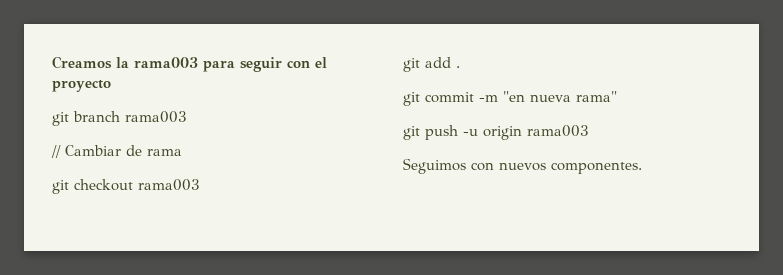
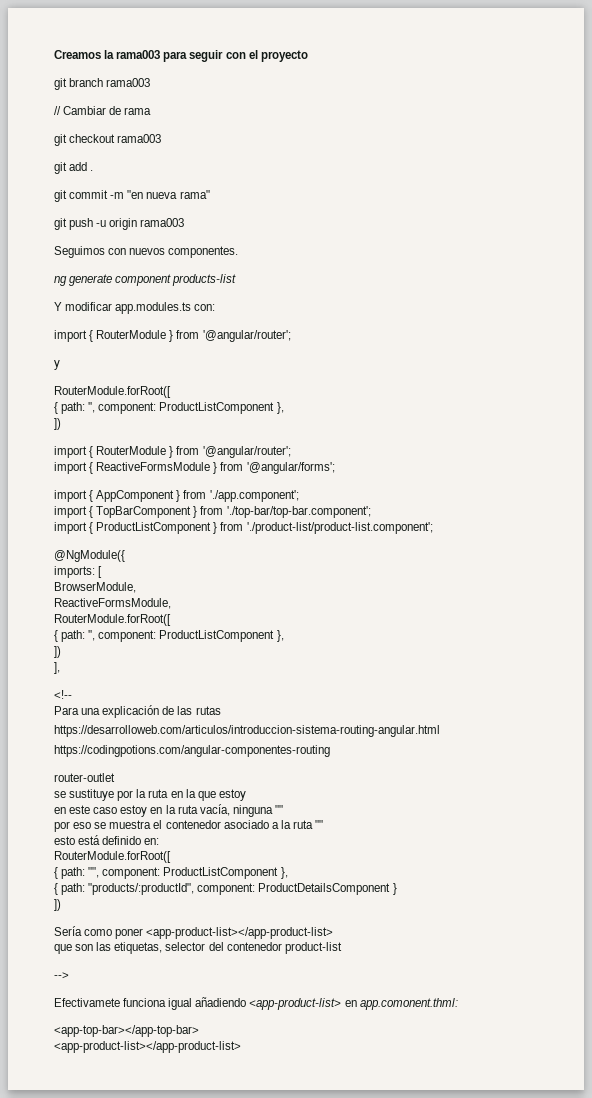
(642, 168) none -> [54,274,237,286] [54,302,216,314] [54,330,291,342] [54,360,60,370] [54,386,171,398] [54,402,284,414] [54,418,61,430] [54,446,291,458] [54,462,335,474] [54,490,299,502] [54,506,371,518] [54,522,433,534] [54,550,125,562] [54,566,103,578] [54,582,136,593] [54,598,171,609] [54,614,171,626] [54,630,284,642] [54,646,61,658] [54,662,60,674] [54,690,72,699] [54,705,221,718] [54,725,440,737] [54,745,330,757] [54,773,115,782] [54,789,246,801] [54,804,283,817] [54,820,324,832] [54,835,160,845] [54,851,171,863] [54,867,288,879] [54,883,397,895] [54,899,61,911] [54,926,334,939] [54,942,342,954] [54,972,69,979] [54,997,458,1010] [54,1025,199,1037] [54,1041,241,1053] // ng generate component products-list // Y modificar app.modules.ts con: // import { RouterModule } from '@angular/router'; // y // RouterModule.forRoot([ // { path: '', component: ProductListComponent }, // ]) // import { RouterModule } from '@angular/router'; // import { ReactiveFormsModule } from '@angular/forms'; // import { AppComponent } from './app.component'; // import { TopBarComponent } from './top-bar/top-bar.component'; // import { ProductListComponent } from './product-list/product-list.component'; // @NgModule({ // imports: [ // BrowserModule, // ReactiveFormsModule, // RouterModule.forRoot([ // { path: '', component: ProductListComponent }, // ]) // ], // <!-- // Para una explicación de las rutas // https://desarrolloweb.com/articulos/introduccion-sistema-routing-angular.html // https://codingpotions.com/angular-componentes-routing // router-outlet // se sustituye por la ruta en la que estoy // en este caso estoy en la ruta vacía, ninguna "" // por eso se muestra el contenedor asociado a la ruta "" // esto está definido en: // RouterModule.forRoot([ // { path: "", component: ProductListComponent }, // { path: "products/:productId", component: ProductDetailsComponent } // ]) // Sería como poner <app-product-list></app-product-list> // que son las etiquetas, selector del contenedor product-list // --> // Efectivamete funciona igual añadiendo <app-product-list> en app.comonent.thml: // <app-top-bar></app-top-bar> // <app-product-list></app-product-list>

